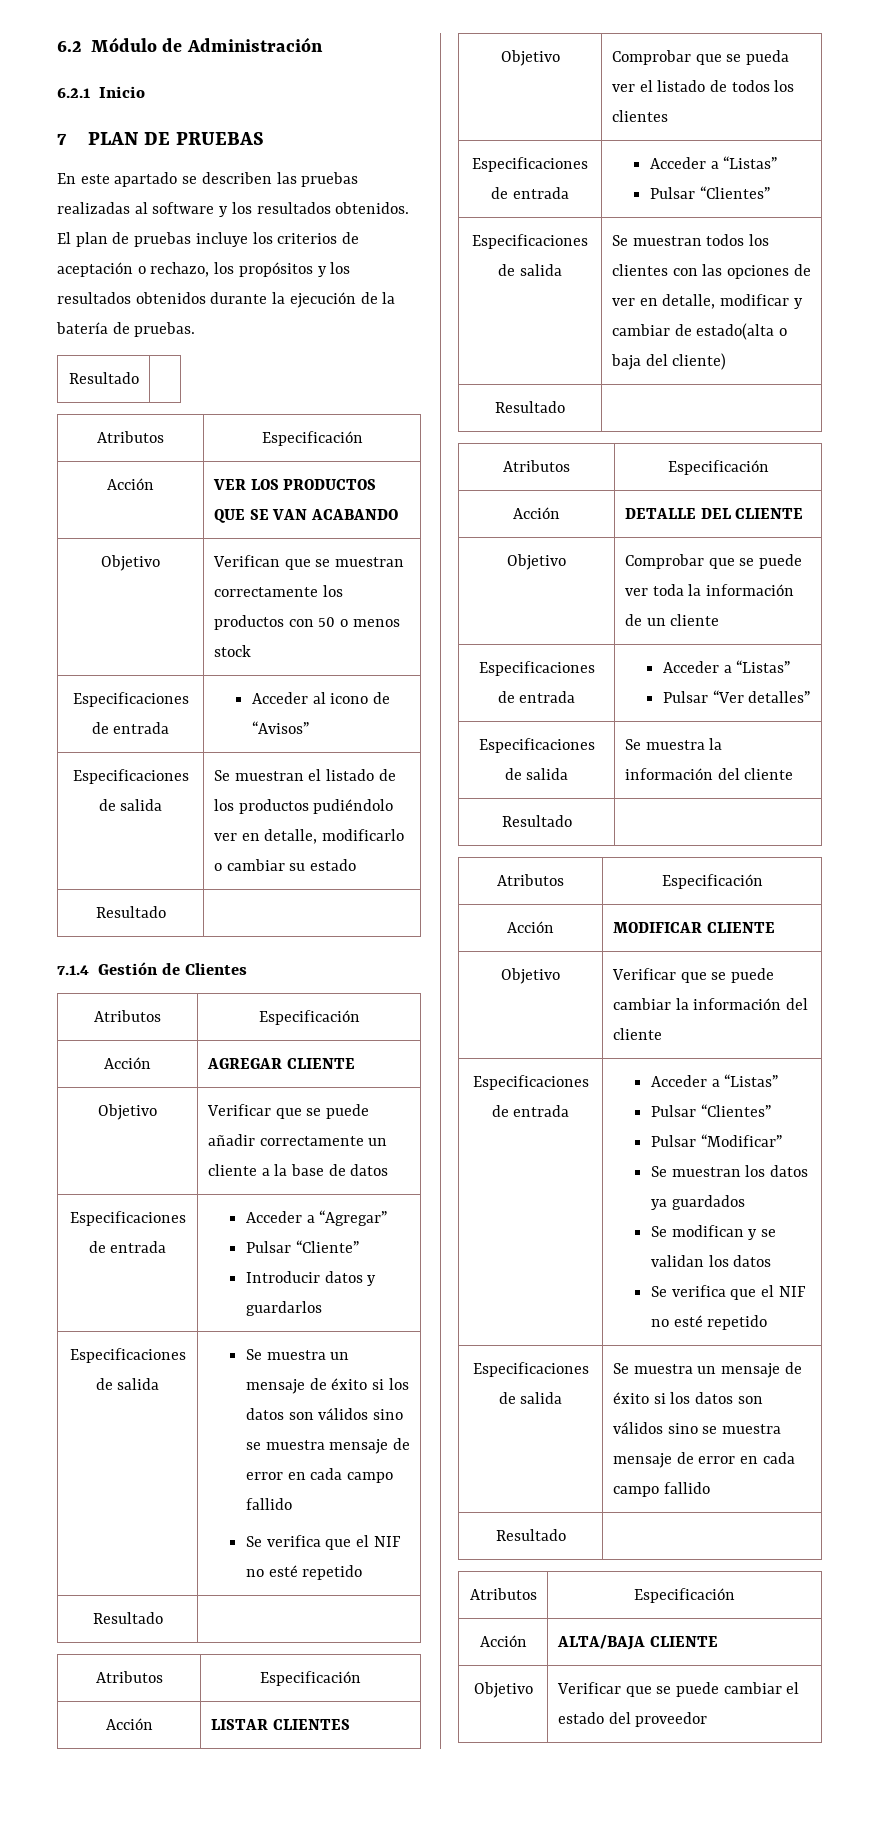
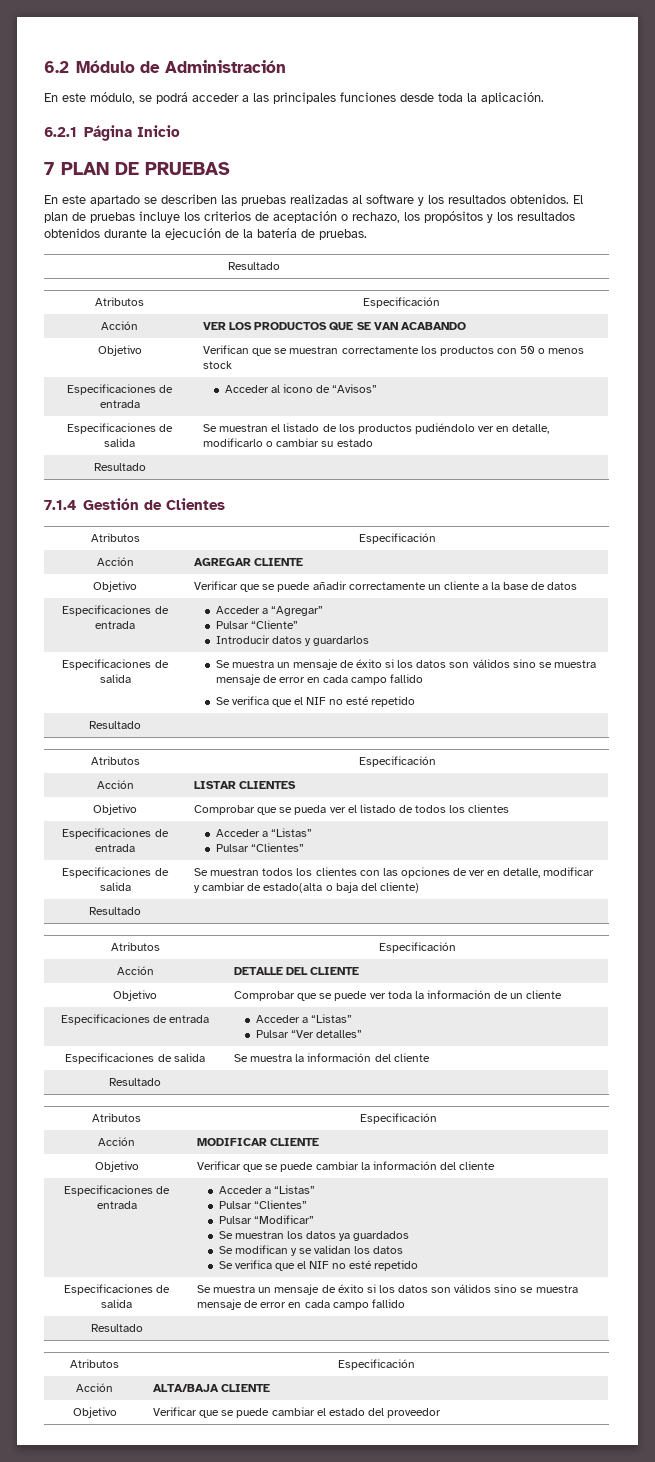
(323, 44) none -> [44,92,544,104] // En este módulo, se podrá acceder a las principales funciones desde toda la aplicación.
(90, 93) none -> [83,125,132,141] Página

